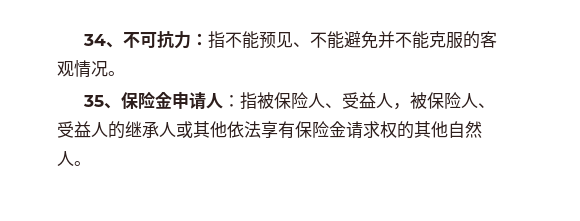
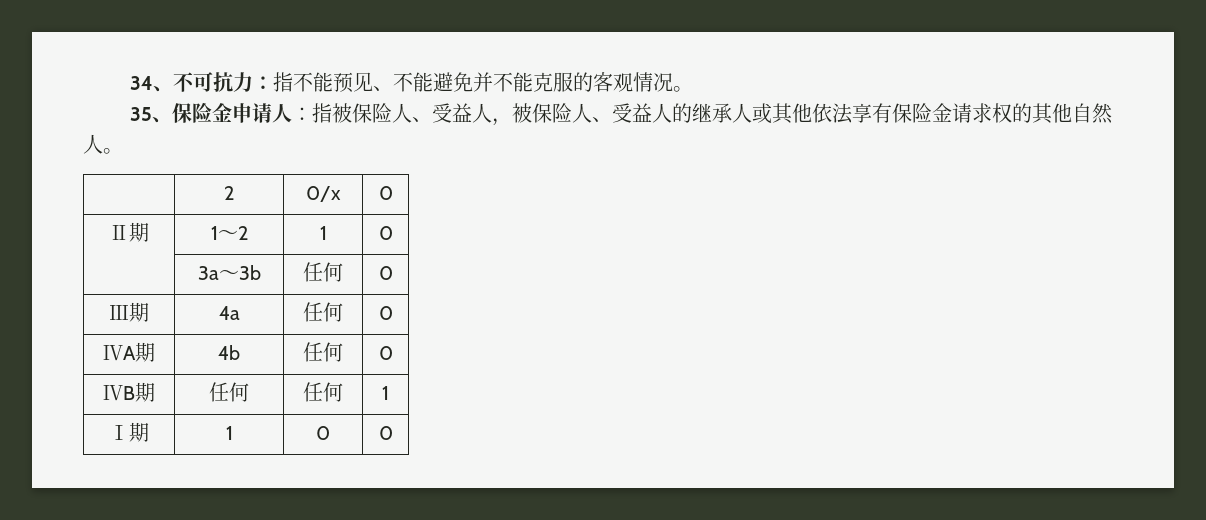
(91, 163) none -> [224,186,234,200] [306,186,341,202] [378,186,393,200] [109,222,149,242] [210,226,248,240] [319,226,327,240] [378,226,393,240] [197,265,261,280] [303,262,343,282] [378,266,393,280] [109,302,149,322] [218,306,240,320] [303,302,343,322] [378,306,393,320] [103,342,155,362] [218,345,240,360] [303,342,343,362] [378,346,393,360] [103,382,155,402] [209,382,249,402] [303,382,343,402] [382,386,389,400] [109,422,149,442] [225,426,233,440] [316,426,330,440] [378,426,393,440] // | 2 | 0/x | 0 // Ⅱ期 | 1～2 | 1 | 0 // | 3a～3b | 任何 | 0 // Ⅲ期 | 4a | 任何 | 0 // ⅣA期 | 4b | 任何 | 0 // ⅣB期 | 任何 | 任何 | 1 // Ⅰ期 | 1 | 0 | 0

